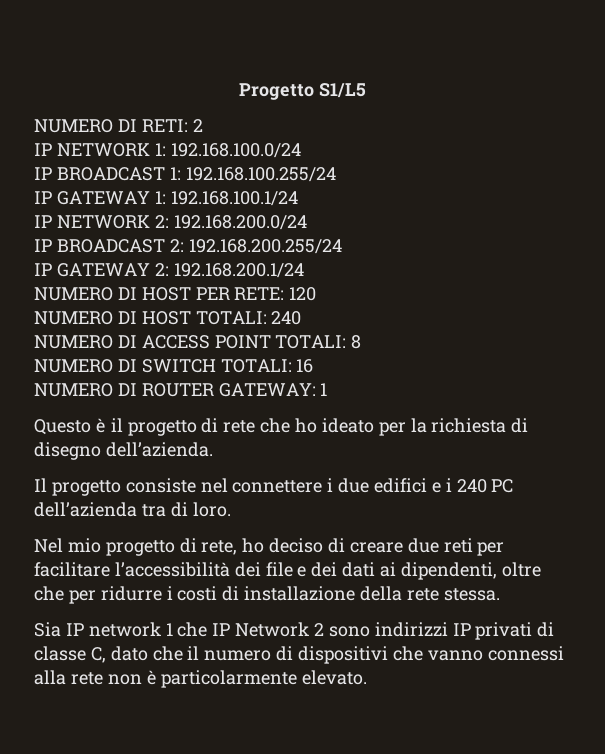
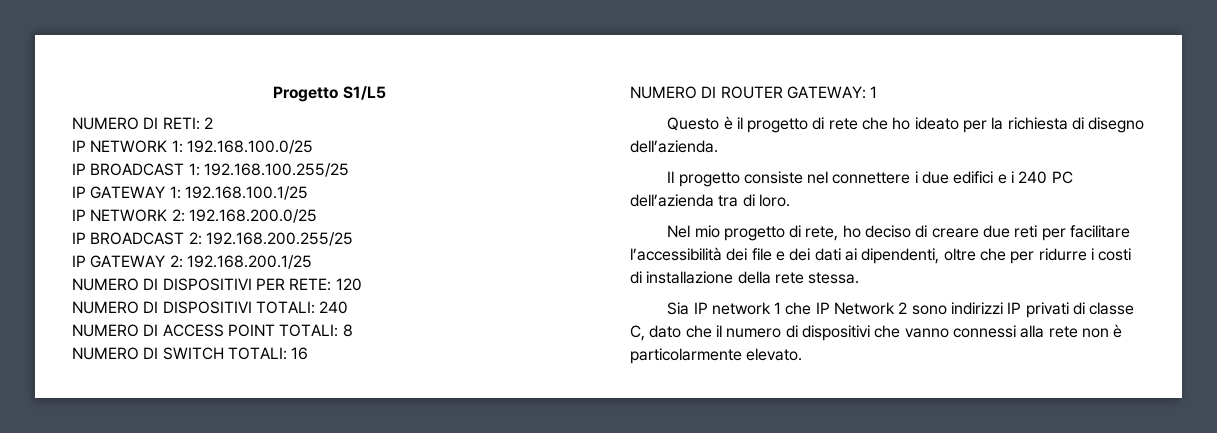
[170,143,301,158] 192.168.100.0/24 -> [186,140,313,154] 192.168.100.0/25
[185,167,336,182] 192.168.100.255/24 -> [203,163,349,177] 192.168.100.255/25
[170,191,298,206] 192.168.100.1/24 -> [184,186,308,200] 192.168.100.1/25
[173,215,307,230] 192.168.200.0/24 -> [188,209,317,223] 192.168.200.0/25
[188,239,342,254] 192.168.200.255/24 -> [205,232,353,246] 192.168.200.255/25
[173,263,304,278] [34,287,191,301] 192.168.200.1/24 // NUMERO DI HOST -> [186,255,312,269] [72,278,252,291] 192.168.200.1/25 // NUMERO DI DISPOSITIVI
[141,311,191,325] HOST -> [162,301,252,314] DISPOSITIVI

